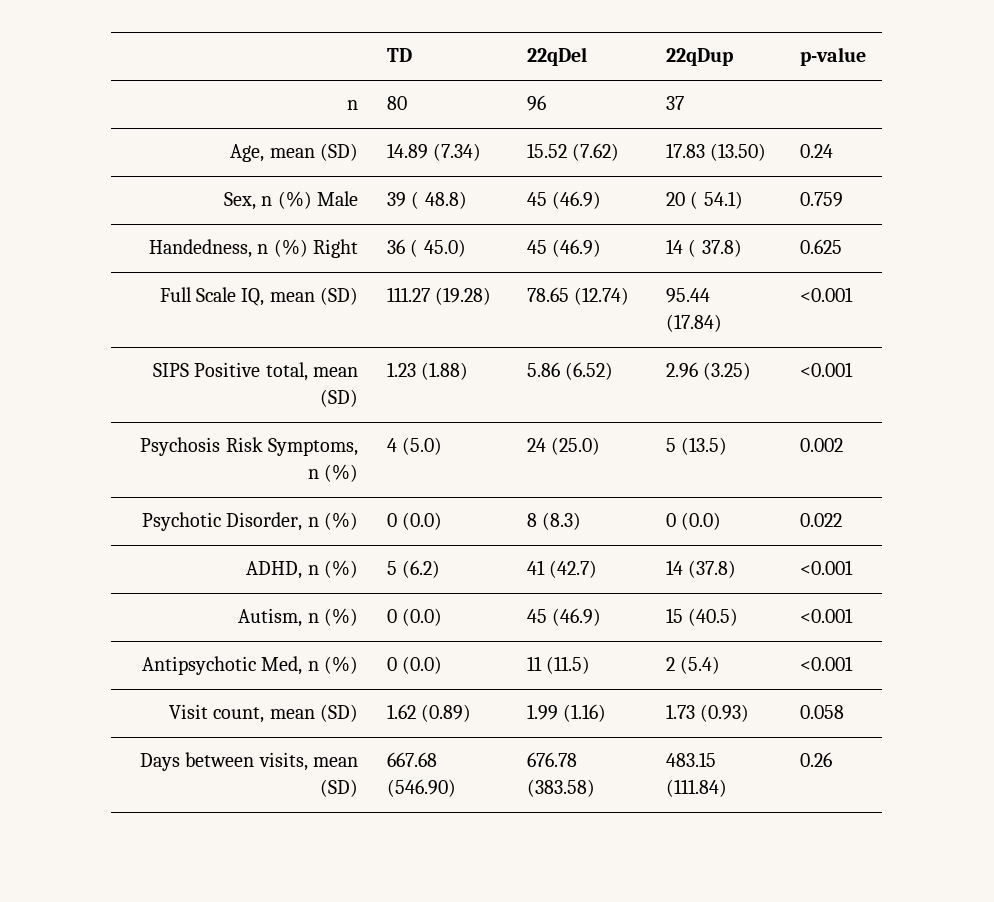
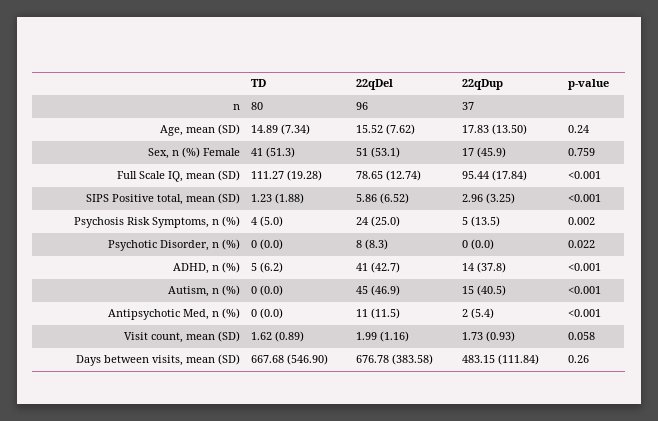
[317,191,359,206] [386,191,467,209] [526,191,602,209] [665,191,743,209] [799,192,843,207] [148,239,359,258] [386,239,466,257] [526,239,602,257] [665,239,742,257] [799,239,842,254] Male | 39 ( 48.8) | 45 (46.9) | 20 ( 54.1) | 0.759 // Handedness, n (%) Right | 36 ( 45.0) | 45 (46.9) | 14 ( 37.8) | 0.625 -> [203,148,241,156] [250,147,295,158] [355,147,400,158] [461,147,506,158] [567,148,595,156] Female | 41 (51.3) | 51 (53.1) | 17 (45.9) | 0.759

